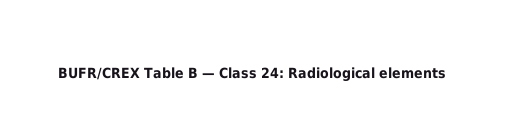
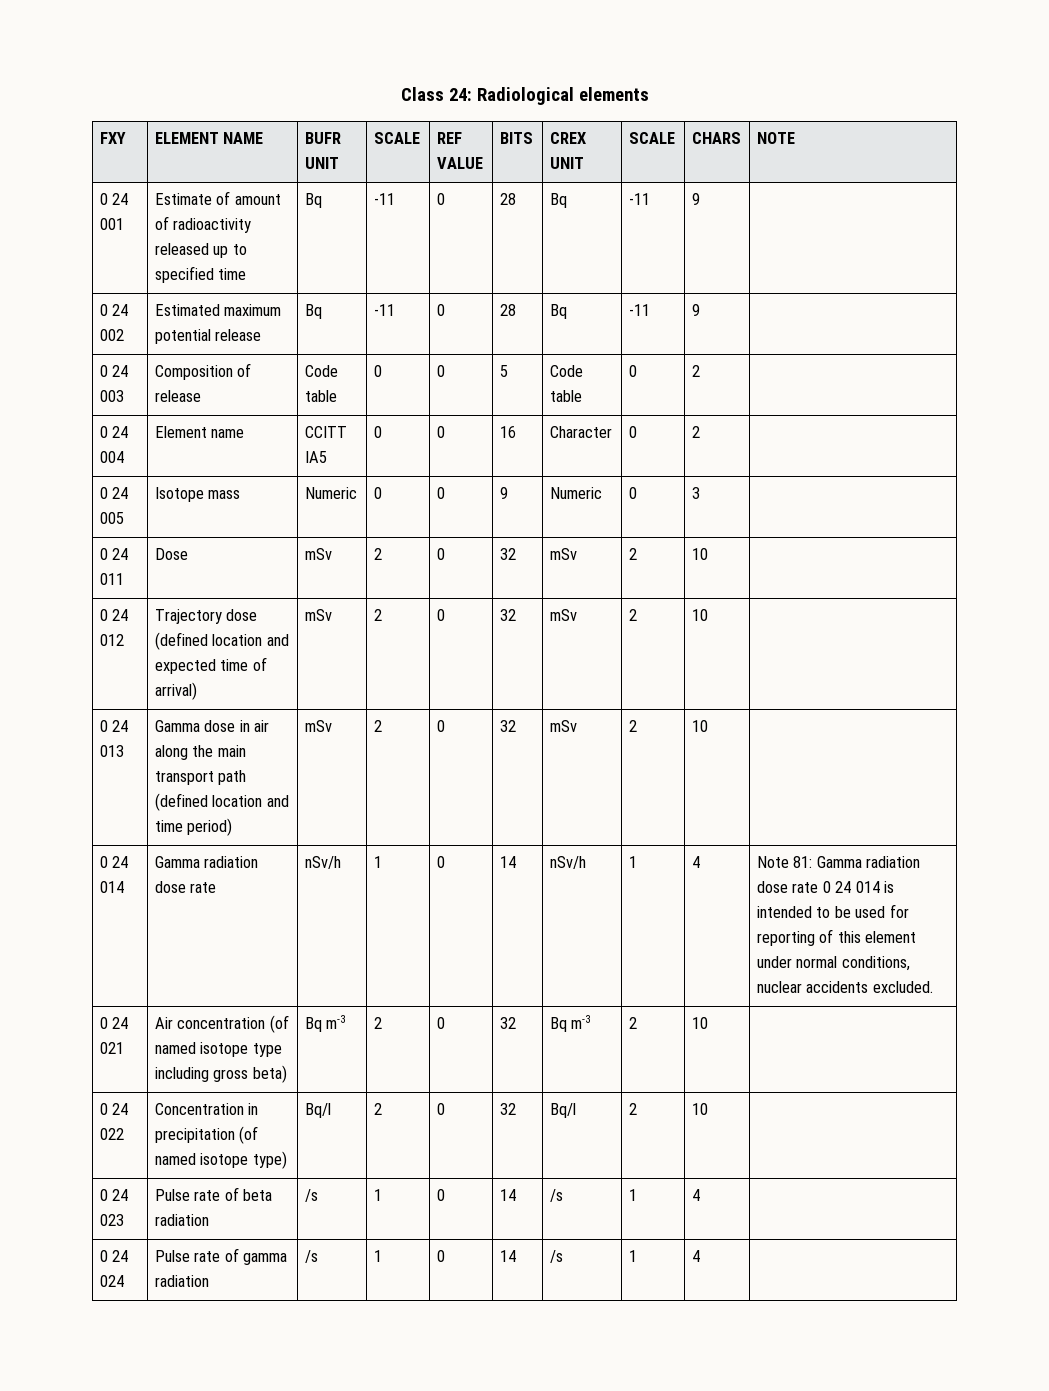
[57,67,215,80] BUFR/CREX Table B — -> (400, 94) none
(446, 73) none -> [99,132,126,144] [154,132,264,144] [304,132,341,144] [304,157,339,169] [373,132,420,144] [436,132,462,144] [436,157,483,169] [499,132,533,144] [549,132,586,144] [549,157,584,169] [628,132,675,144] [691,132,741,144] [756,132,795,144] [99,193,129,205] [99,218,124,230] [154,191,281,205] [154,216,252,233] [154,243,247,258] [154,266,247,283] [304,193,322,208] [373,193,395,205] [436,193,445,205] [499,193,516,205] [549,193,567,208] [628,193,650,205] [691,193,700,205] [99,304,129,316] [99,329,124,341] [154,304,282,316] [154,329,262,344] [304,304,322,319] [373,304,395,316] [436,304,445,316] [499,304,516,316] [549,304,567,319] [628,304,650,316] [691,304,700,316] [99,365,129,377] [99,390,124,402] [154,363,252,380] [154,390,201,402] [304,365,338,377] [304,390,337,402] [373,365,382,377] [436,365,445,377] [499,365,508,377] [549,365,583,377] [549,390,582,402] [628,365,637,377] [691,365,700,377] [99,426,129,438] [99,451,124,463] [154,426,245,438] [304,426,347,438] [304,451,327,463] [373,426,382,438] [436,426,445,438] [499,426,516,438] [549,426,612,438] [628,426,637,438] [691,426,700,438] [99,487,129,499] [99,512,124,524] [154,487,241,502] [304,487,357,499] [373,487,382,499] [436,487,445,499] [499,487,508,499] [549,487,602,499] [628,487,637,499] [691,487,700,499] [99,548,129,560] [99,573,124,585] [154,548,188,560] [304,548,332,560] [373,548,382,560] [436,548,445,560] [499,548,516,560] [549,548,577,560] [628,548,637,560] [691,548,708,560] [99,609,129,621] [99,634,124,646] [154,609,258,624] [154,632,289,650] [154,657,267,674] [154,682,197,700] [304,609,332,621] [373,609,382,621] [436,609,445,621] [499,609,516,621] [549,609,577,621] [628,609,637,621] [691,609,708,621] [99,720,129,732] [99,745,124,757] [154,720,270,732] [154,745,246,760] [154,770,247,785] [154,793,289,811] [154,818,233,836] [304,720,332,732] [373,720,382,732] [436,720,445,732] [499,720,516,732] [549,720,577,732] [628,720,637,732] [691,720,708,732] [99,856,129,868] [99,881,124,893] [154,856,259,868] [154,881,217,893] [304,856,341,869] [373,856,382,868] [436,856,445,868] [499,856,516,868] [549,856,586,869] [628,856,637,868] [691,856,700,868] [756,856,921,868] [756,881,895,893] [756,904,909,918] [756,929,917,946] [756,956,910,971] [756,981,933,993] [99,1017,129,1029] [99,1042,124,1054] [154,1015,289,1033] [154,1042,282,1057] [154,1065,287,1083] [304,1015,347,1032] [373,1017,382,1029] [436,1017,445,1029] [499,1017,516,1029] [549,1015,592,1032] [628,1017,637,1029] [691,1017,708,1029] [99,1103,129,1115] [99,1128,124,1140] [154,1103,259,1115] [154,1126,259,1144] [154,1151,287,1169] [304,1103,331,1118] [373,1103,382,1115] [436,1103,445,1115] [499,1103,516,1115] [549,1103,576,1118] [628,1103,637,1115] [691,1103,708,1115] [99,1189,129,1201] [99,1214,124,1226] [154,1187,273,1201] [154,1214,209,1226] [304,1189,318,1202] [373,1189,382,1201] [436,1189,445,1201] [499,1189,516,1201] [549,1189,563,1202] [628,1189,637,1201] [691,1189,700,1201] [99,1250,129,1262] [99,1275,124,1287] [154,1248,288,1265] [154,1275,209,1287] [304,1250,318,1263] [373,1250,382,1262] [436,1250,445,1262] [499,1250,516,1262] [549,1250,563,1263] [628,1250,637,1262] [691,1250,700,1262] // FXY | ELEMENT NAME | BUFR UNIT | SCALE | REF VALUE | BITS | CREX UNIT | SCALE | CHARS | NOTE // 0 24 001 | Estimate of amount of radioactivity released up to specified time | Bq | -11 | 0 | 28 | Bq | -11 | 9 | // 0 24 002 | Estimated maximum potential release | Bq | -11 | 0 | 28 | Bq | -11 | 9 | // 0 24 003 | Composition of release | Code table | 0 | 0 | 5 | Code table | 0 | 2 | // 0 24 004 | Element name | CCITT IA5 | 0 | 0 | 16 | Character | 0 | 2 | // 0 24 005 | Isotope mass | Numeric | 0 | 0 | 9 | Numeric | 0 | 3 | // 0 24 011 | Dose | mSv | 2 | 0 | 32 | mSv | 2 | 10 | // 0 24 012 | Trajectory dose (defined location and expected time of arrival) | mSv | 2 | 0 | 32 | mSv | 2 | 10 | // 0 24 013 | Gamma dose in air along the main transport path (defined location and time period) | mSv | 2 | 0 | 32 | mSv | 2 | 10 | // 0 24 014 | Gamma radiation dose rate | nSv/h | 1 | 0 | 14 | nSv/h | 1 | 4 | Note 81: Gamma radiation dose rate 0 24 014 is intended to be used for reporting of this element under normal conditions, nuclear accidents excluded. // 0 24 021 | Air concentration (of named isotope type including gross beta) | Bq m-3 | 2 | 0 | 32 | Bq m-3 | 2 | 10 | // 0 24 022 | Concentration in precipitation (of named isotope type) | Bq/l | 2 | 0 | 32 | Bq/l | 2 | 10 | // 0 24 023 | Pulse rate of beta radiation | /s | 1 | 0 | 14 | /s | 1 | 4 | // 0 24 024 | Pulse rate of gamma radiation | /s | 1 | 0 | 14 | /s | 1 | 4 |

